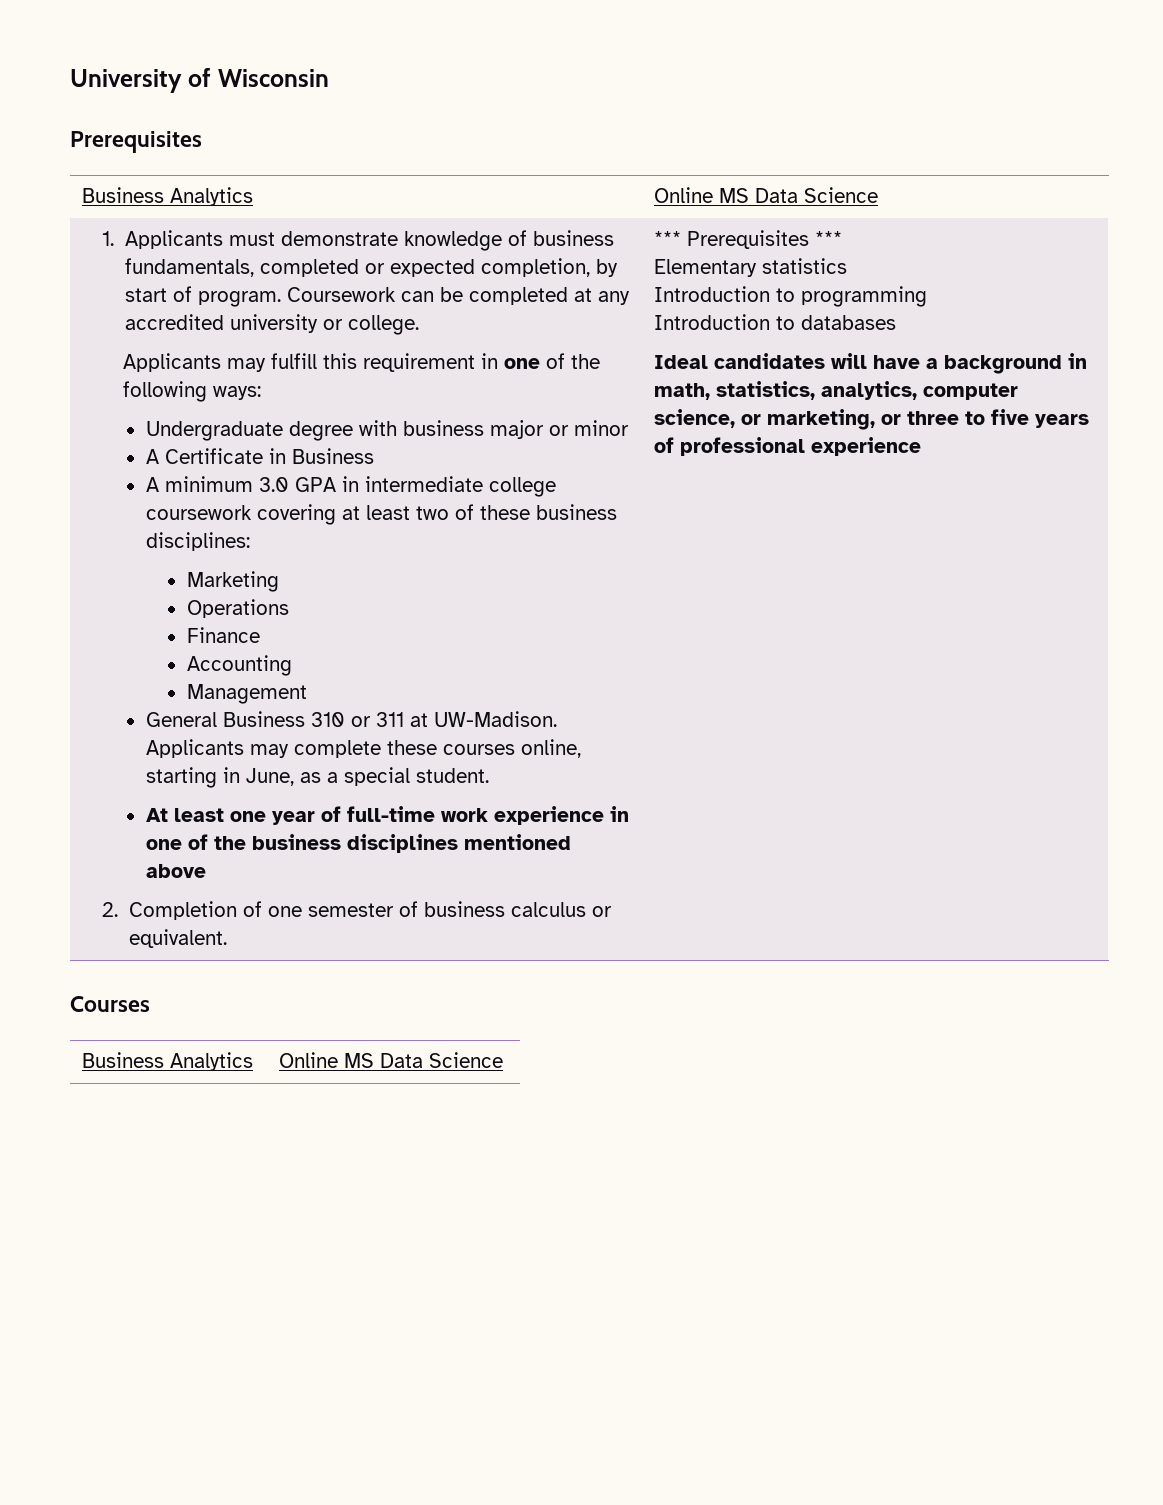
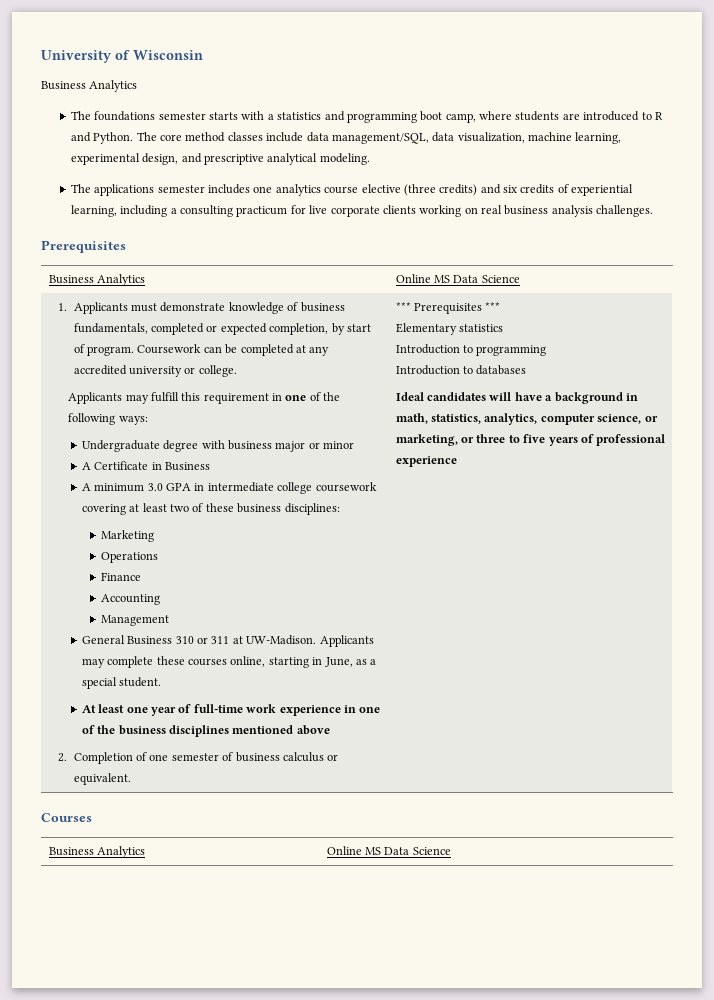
(329, 78) none -> [41,80,138,92] [70,111,663,123] [70,132,622,144] [70,153,370,165] [70,184,634,196] [70,205,654,217] // Business Analytics // The foundations semester starts with a statistics and programming boot camp, where students are introduced to R and Python. The core method classes include data management/SQL, data visualization, machine learning, experimental design, and prescriptive analytical modeling. // The applications semester includes one analytics course elective (three credits) and six credits of experiential learning, including a consulting practicum for live corporate clients working on real business analysis challenges.

